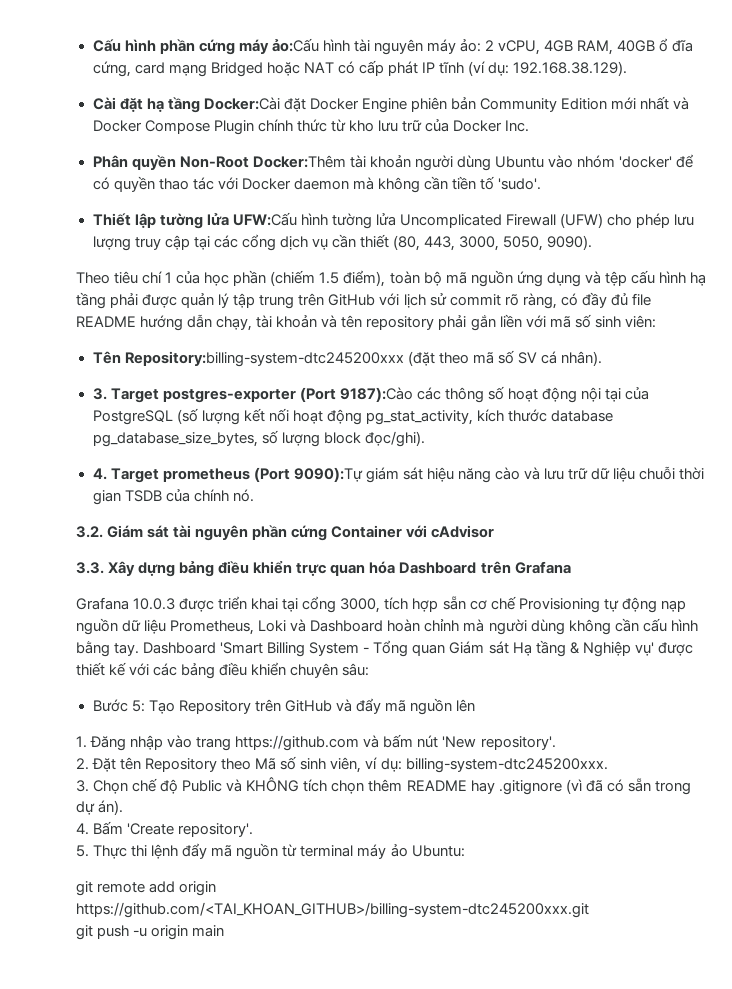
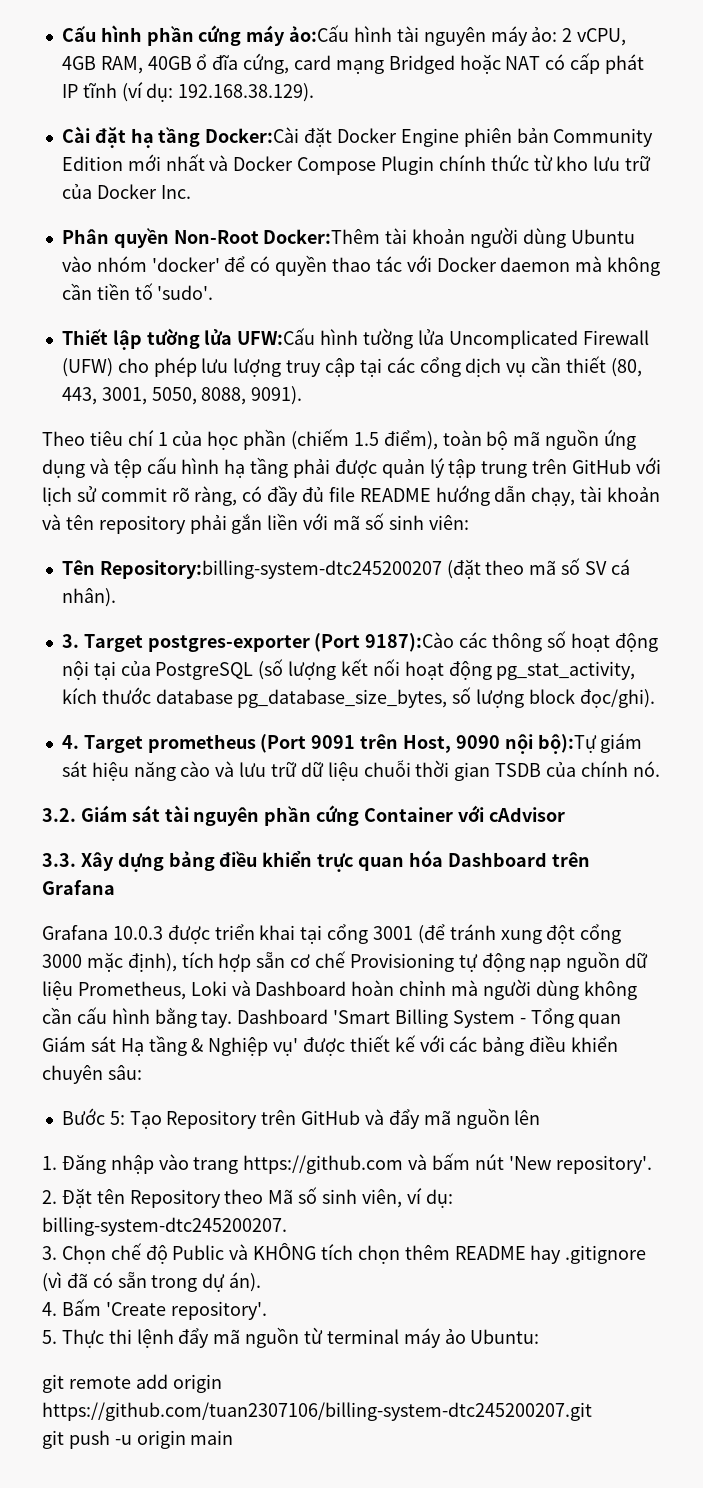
[459,235,593,251] 3000, 5050, 9090). -> [101,386,303,405] 3001, 5050, 8088, 9091).
[124,351,404,367] Repository:billing-system-dtc245200xxx -> [99,560,442,579] Repository:billing-system-dtc245200207
[293,467,363,482] 9090):Tự -> [311,734,597,754] 9091 trên Host, 9090 nội bộ):Tự
[340,598,381,613] 3000, -> [373,924,622,944] [42,952,177,972] 3001 (để tránh xung đột cổng 3000 mặc định),
[405,758,608,773] billing-system-dtc245200xxx. -> [42,1217,287,1236] billing-system-dtc245200207.
[76,902,589,918] https://github.com/<TAI_KHOAN_GITHUB>/billing-system-dtc245200xxx.git -> [42,1402,592,1421] https://github.com/tuan2307106/billing-system-dtc245200207.git

